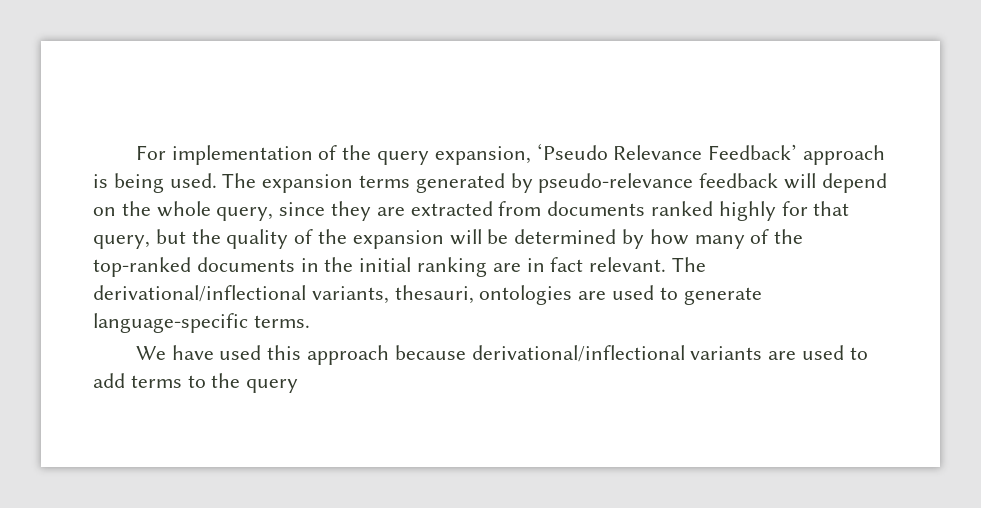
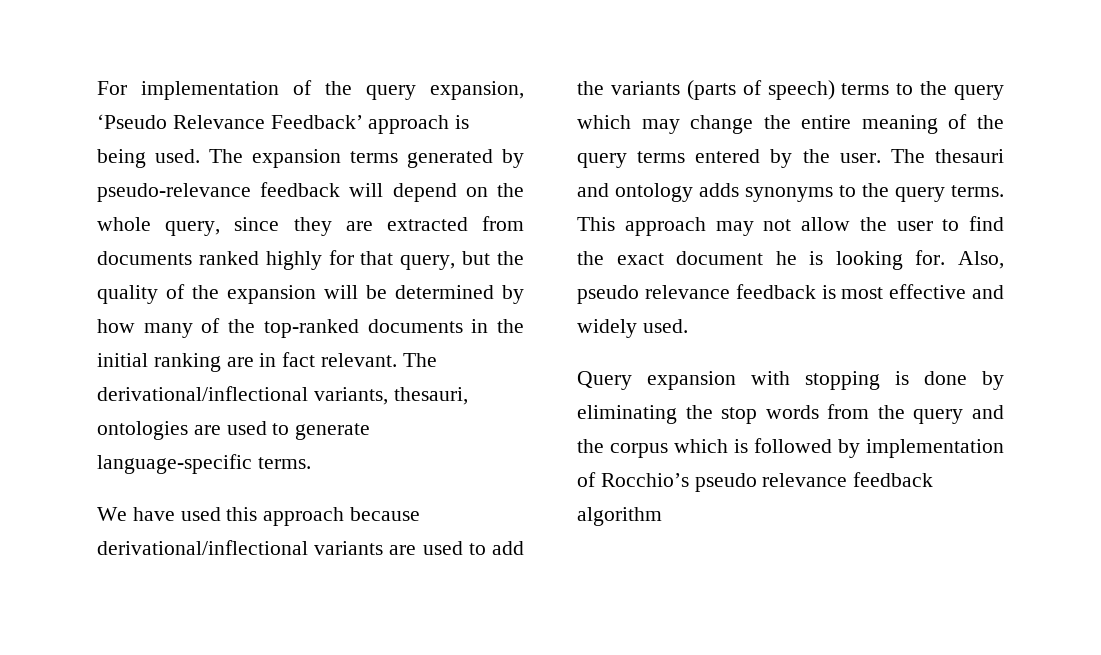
[130,373,299,393] terms to the query -> [577,80,1004,100] [577,114,1004,134] [577,149,1004,168] [577,183,1004,202] [577,216,1004,236] [577,250,1004,270] [577,284,1004,304] [577,319,688,338] [577,371,1004,390] [577,404,1004,424] [577,438,1004,458] [577,472,934,492] [577,507,662,526] the variants (parts of speech) terms to the query which may change the entire meaning of the query terms entered by the user. The thesauri and ontology adds synonyms to the query terms. This approach may not allow the user to find the exact document he is looking for. Also, pseudo relevance feedback is most effective and widely used. // Query expansion with stopping is done by eliminating the stop words from the query and the corpus which is followed by implementation of Rocchio’s pseudo relevance feedback algorithm

